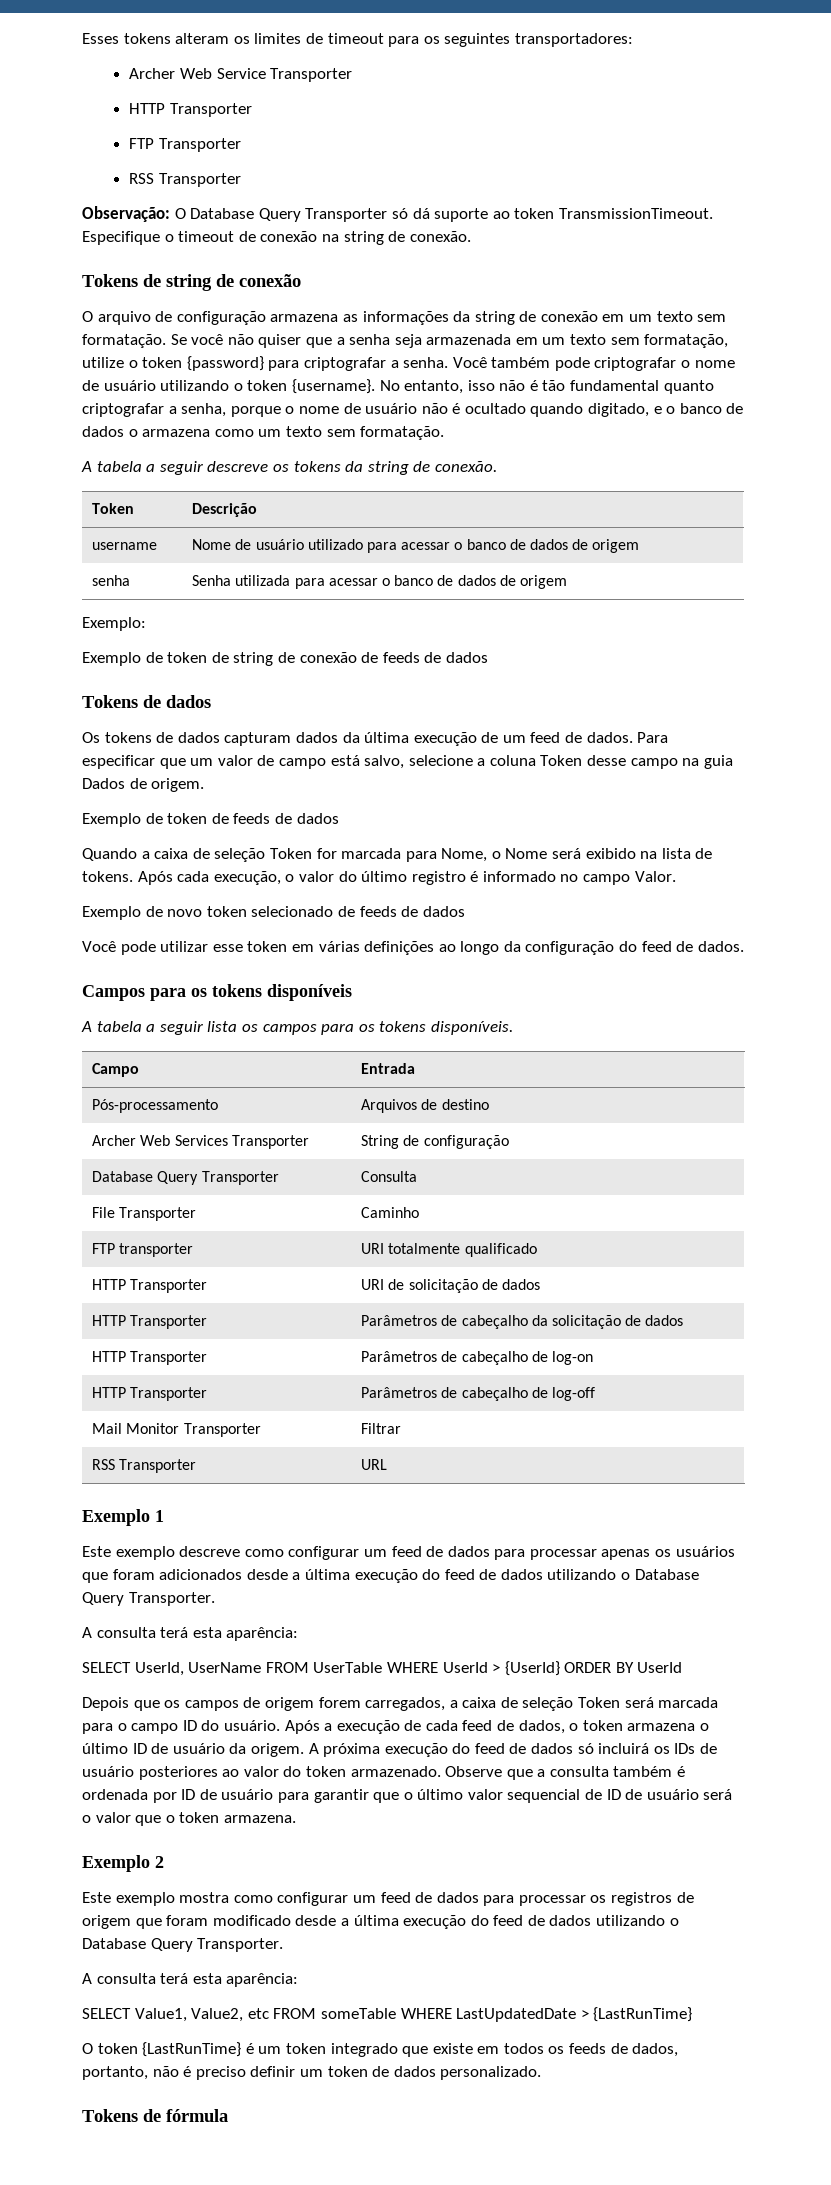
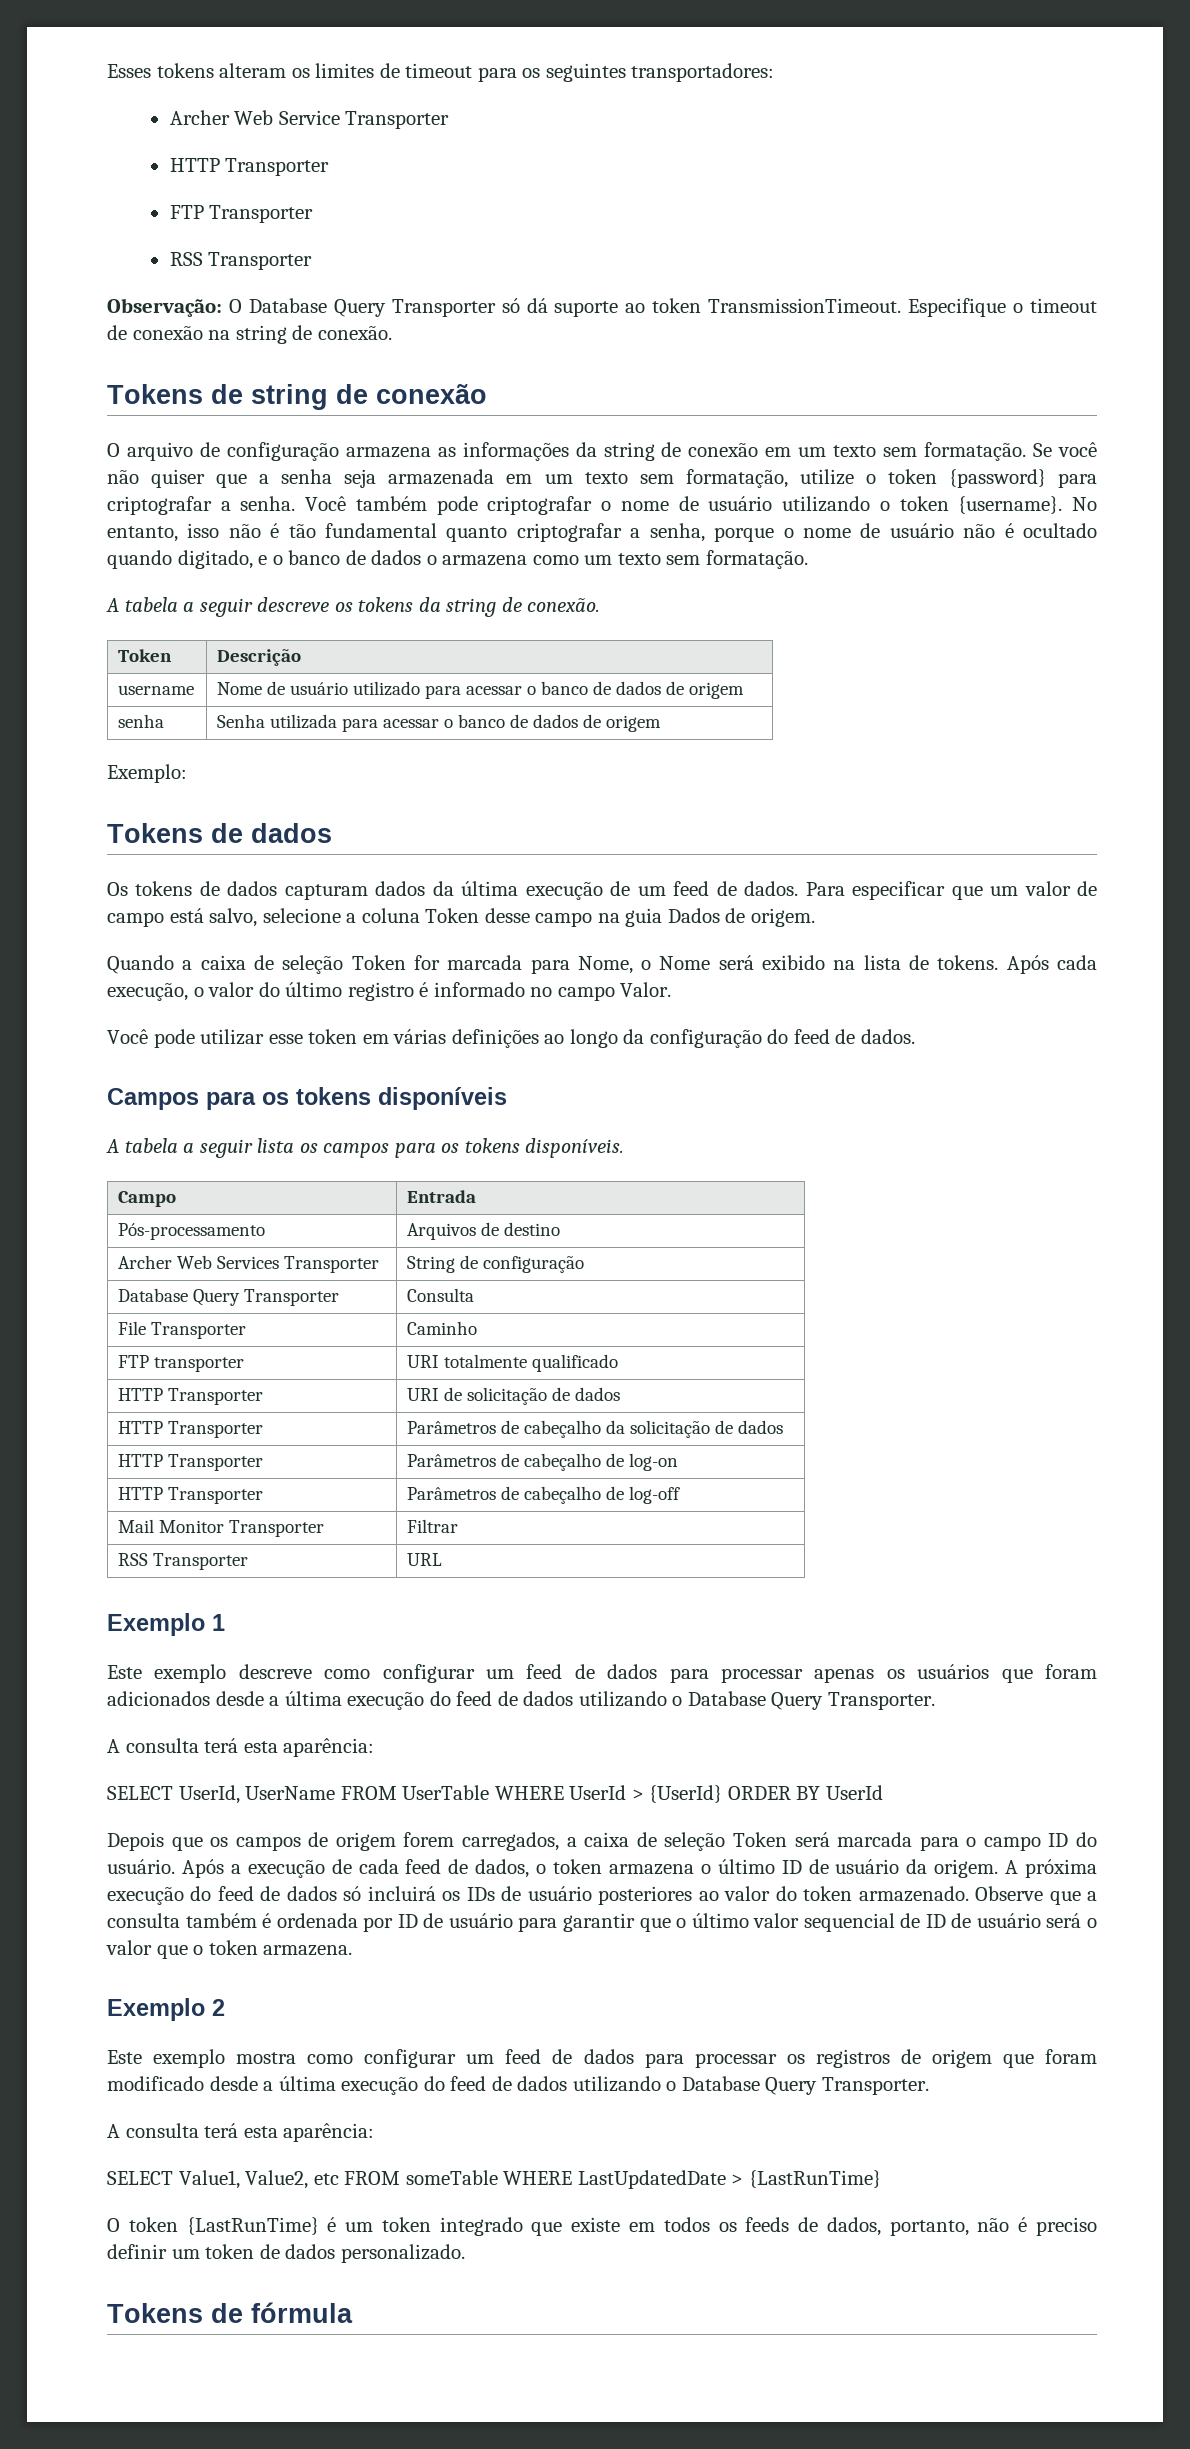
[82,652,488,666] // Exemplo de token de string de conexão de feeds de dados -> (187, 773) none
[82,813,339,827] // Exemplo de token de feeds de dados -> (815, 917) none
[82,906,465,920] // Exemplo de novo token selecionado de feeds de dados -> (672, 989) none

